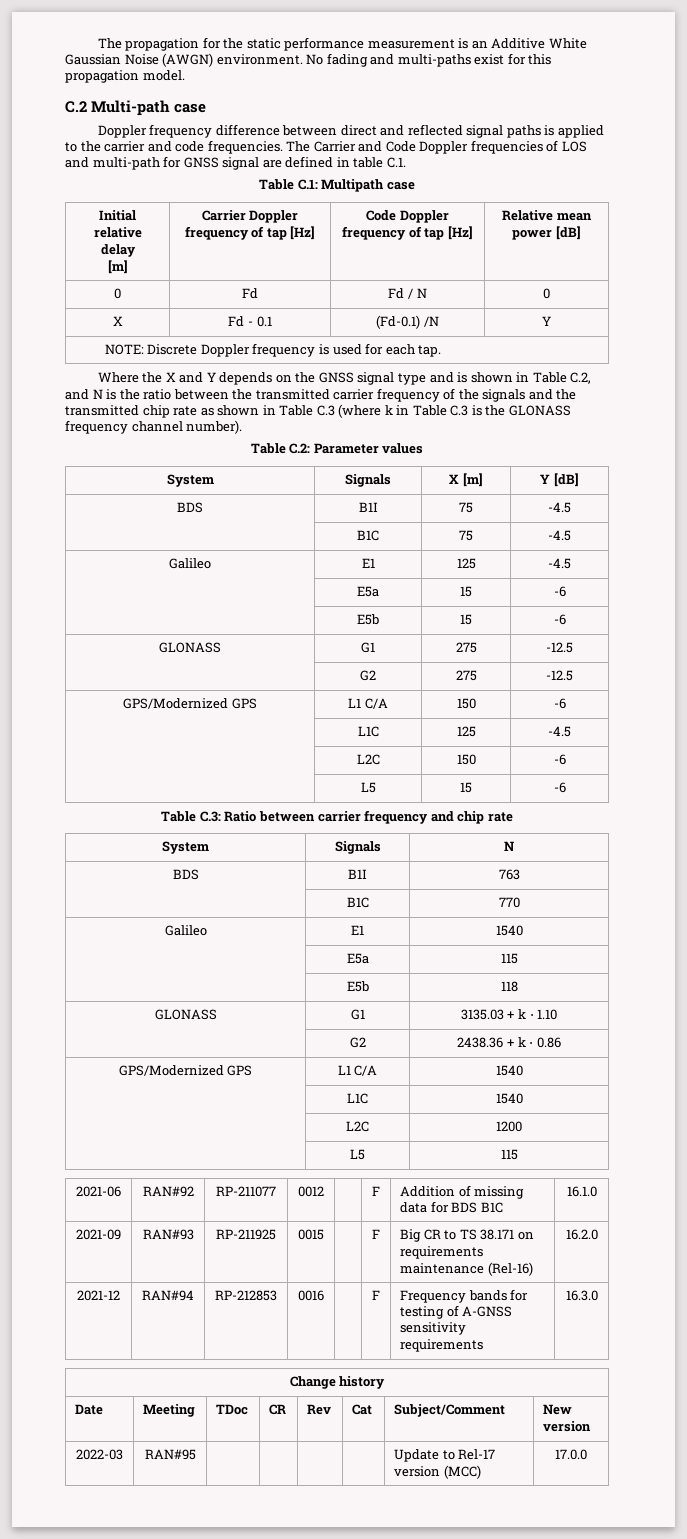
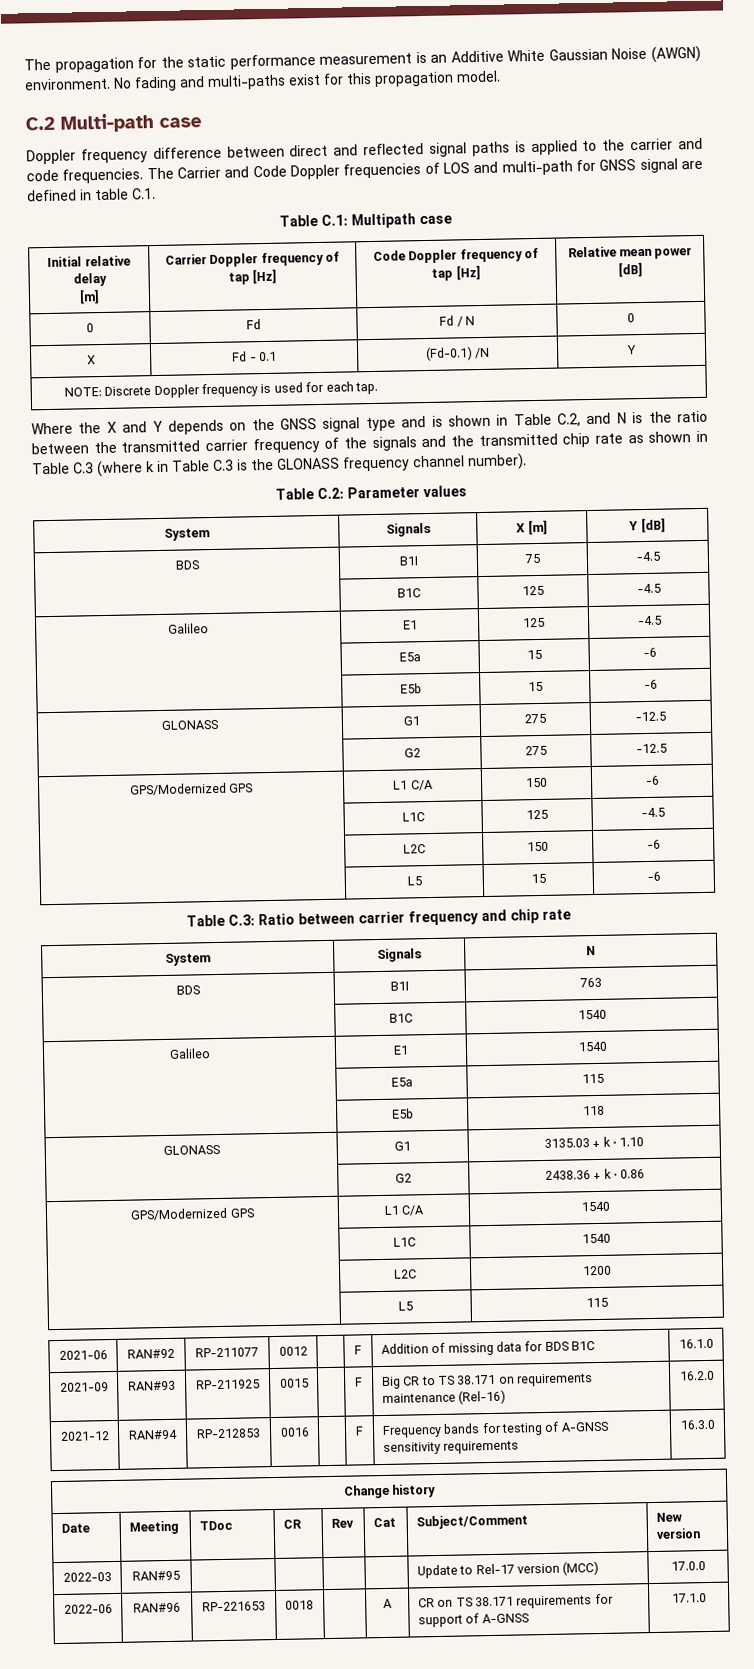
[459,530,473,541] 75 -> [522,585,544,596] 125
[498,897,520,908] 770 -> [577,1009,607,1020] 1540
(587, 1454) none -> [63,1604,113,1614] [133,1602,181,1613] [202,1601,266,1612] [284,1600,314,1610] [383,1598,392,1609] [417,1593,614,1609] [417,1613,529,1628] [671,1593,707,1603] // 2022-06 | RAN#96 | RP-221653 | 0018 | | A | CR on TS 38.171 requirements for support of A-GNSS | 17.1.0

